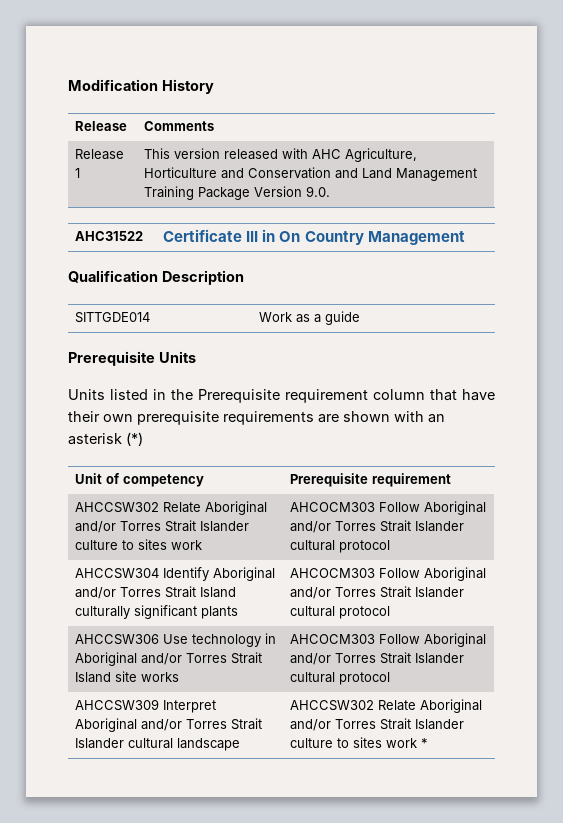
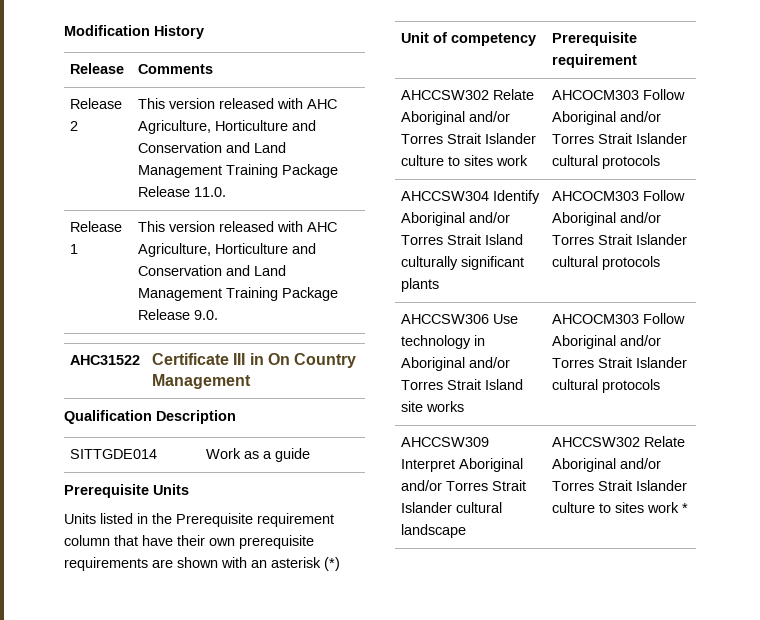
(215, 126) none -> [69,98,122,109] [69,121,78,131] [137,98,337,109] [137,120,316,134] [137,142,286,153] [137,164,338,178] [137,186,226,197] // Release 2 | This version released with AHC Agriculture, Horticulture and Conservation and Land Management Training Package Release 11.0.
[254,186,303,197] Version -> [137,309,190,320] Release
[339,540,391,553] protocol -> [601,155,660,169] protocols
[339,606,391,619] protocol -> [601,256,660,270] protocols
[339,672,391,685] protocol -> [601,379,660,393] protocols

